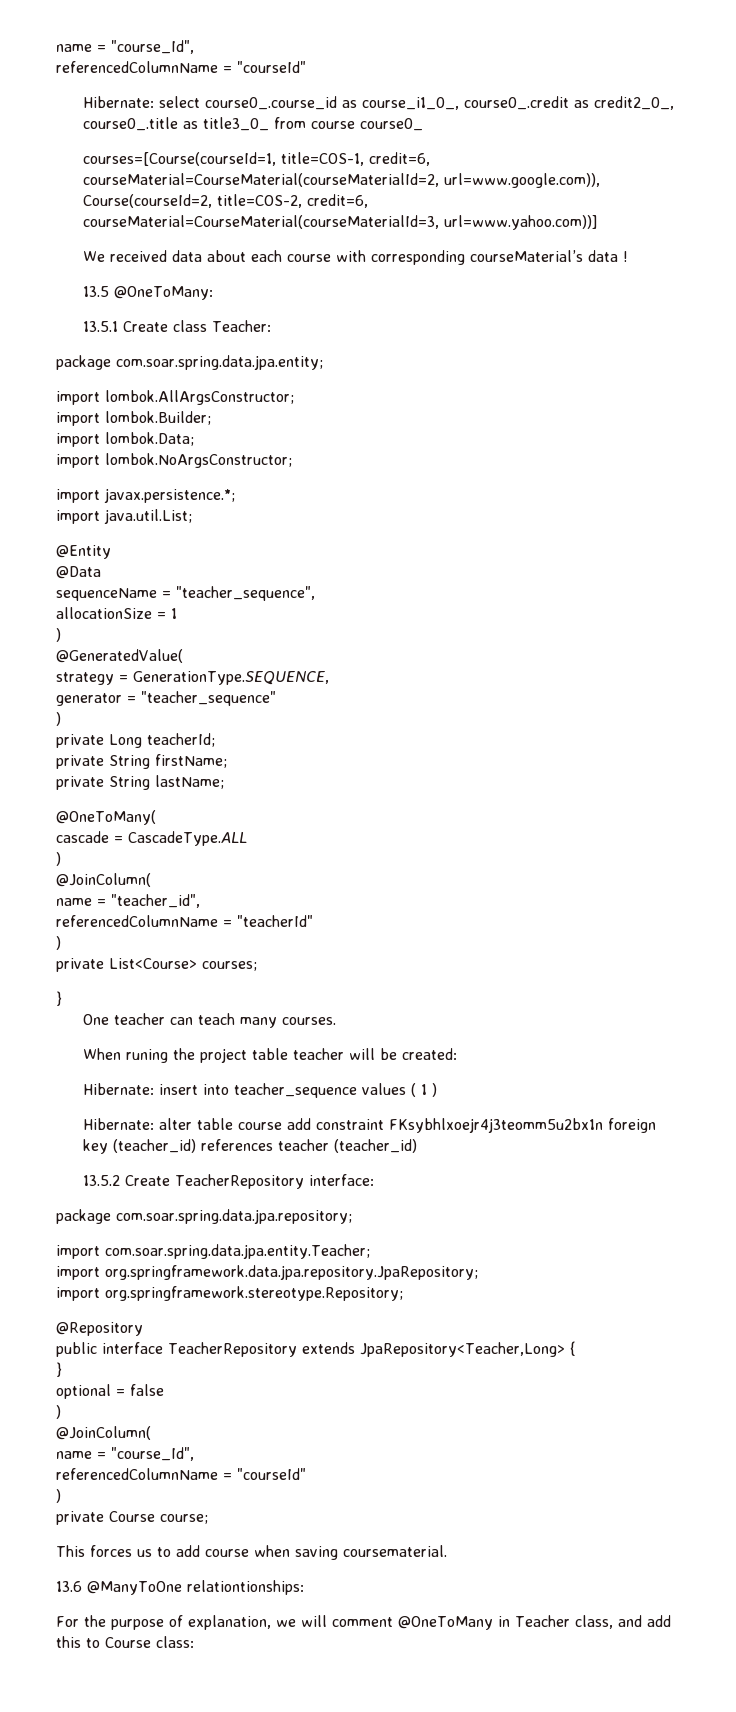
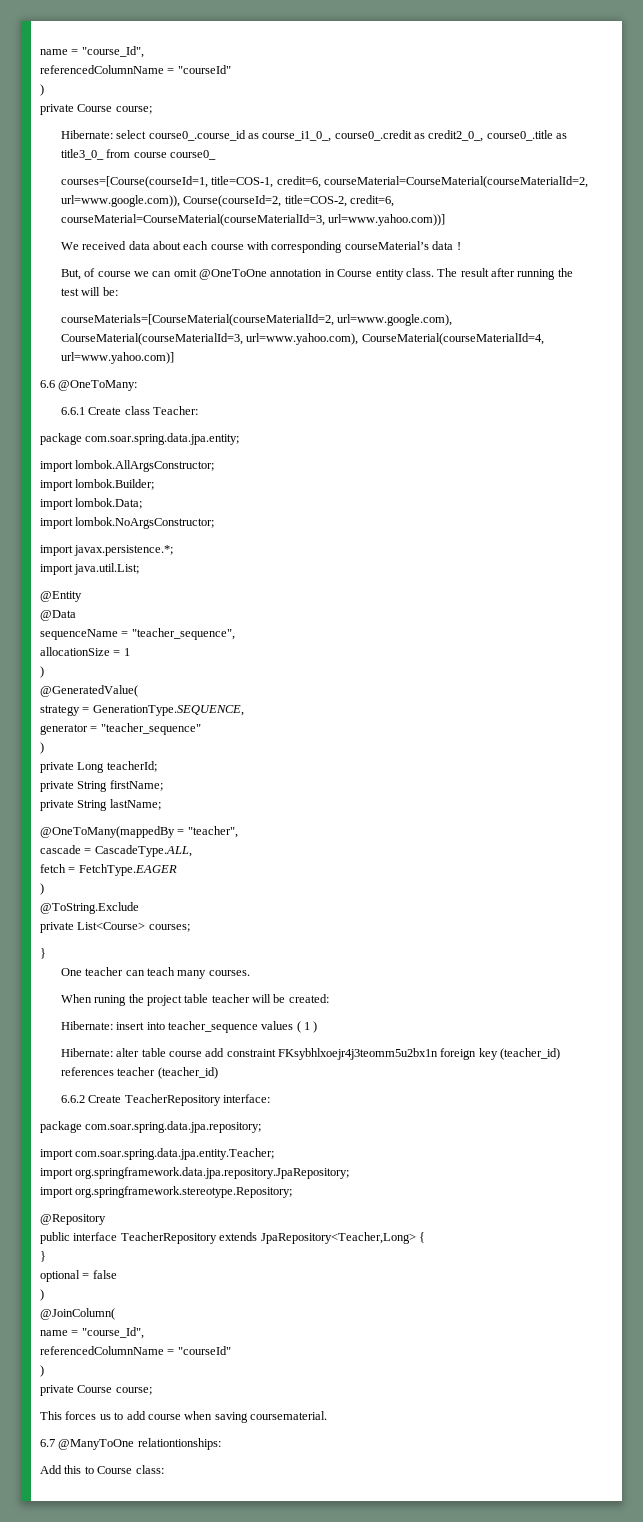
[56,40,194,54] [56,61,306,73] name = "course_Id", // referencedColumnName = "courseId" -> [40,46,144,58] [40,65,231,74] [40,84,44,96] [40,104,152,115] name = "course_Id", // referencedColumnName = "courseId" // ) // private Course course;
[83,286,110,297] 13.5 -> [60,268,573,280] [60,287,118,296] [60,314,453,326] [60,333,544,345] [60,352,174,364] [40,380,55,388] But, of course we can omit @OneToOne annotation in Course entity class. The result after running the test will be: // courseMaterials=[CourseMaterial(courseMaterialId=2, url=www.google.com), CourseMaterial(courseMaterialId=3, url=www.yahoo.com), CourseMaterial(courseMaterialId=4, url=www.yahoo.com)] // 6.6
[83,321,119,332] 13.5.1 -> [60,407,85,415] 6.6.1
[56,810,156,825] @OneToMany( -> [40,826,238,838] @OneToMany(mappedBy = "teacher",
[128,831,247,846] [56,852,61,866] [56,873,151,887] [56,894,200,908] [56,915,313,927] [56,936,61,950] CascadeType.ALL // ) // @JoinColumn( // name = "teacher_id", // referencedColumnName = "teacherId" // ) -> [94,845,192,857] [40,864,177,876] [40,883,44,895] [40,902,139,914] CascadeType.ALL, // fetch = FetchType.EAGER // ) // @ToString.Exclude
[83,1175,121,1186] 13.5.2 -> [60,1095,85,1103] 6.6.2
[56,1581,82,1592] 13.6 -> [40,1439,55,1447] 6.7
[56,1615,671,1630] For the purpose of explanation, we will comment @OneToMany in Teacher class, and add -> [40,1465,62,1474] Add

